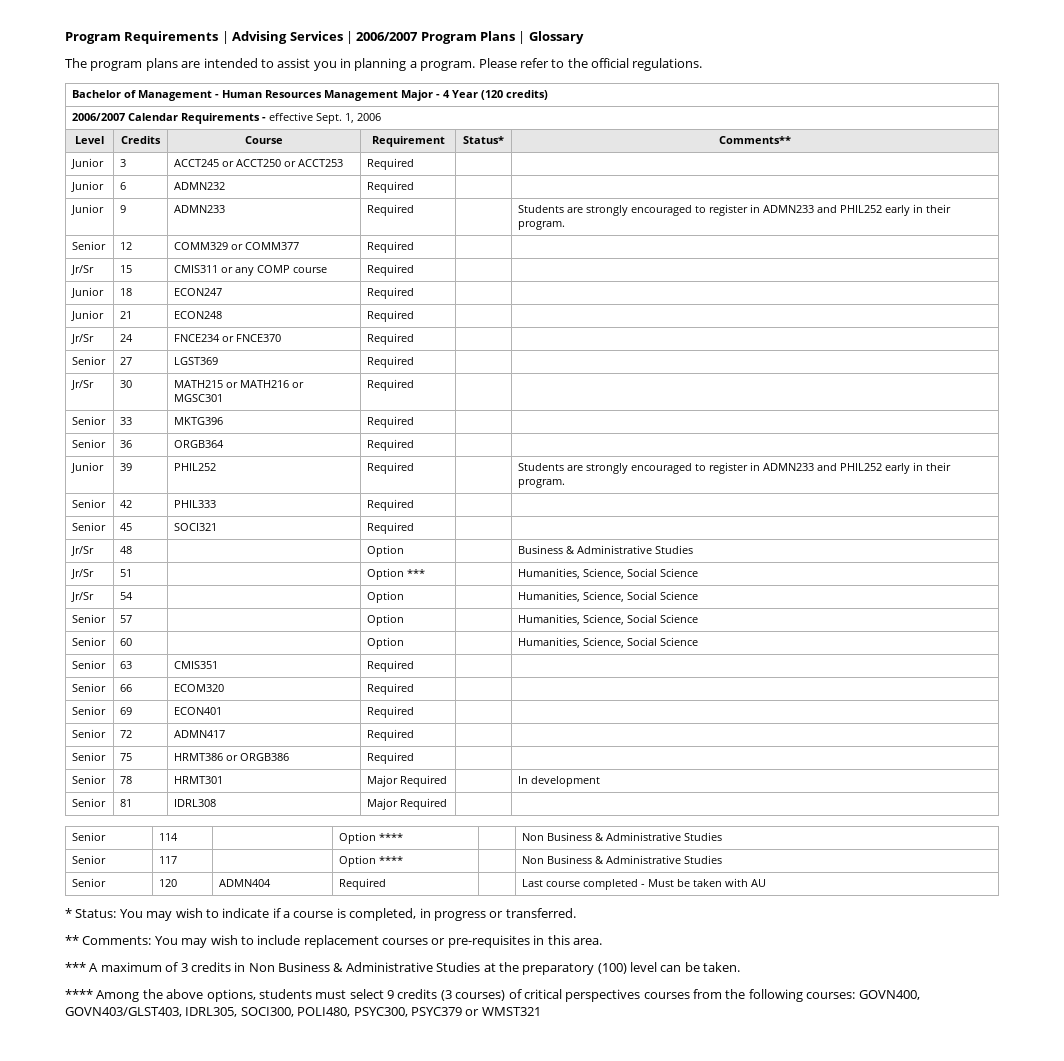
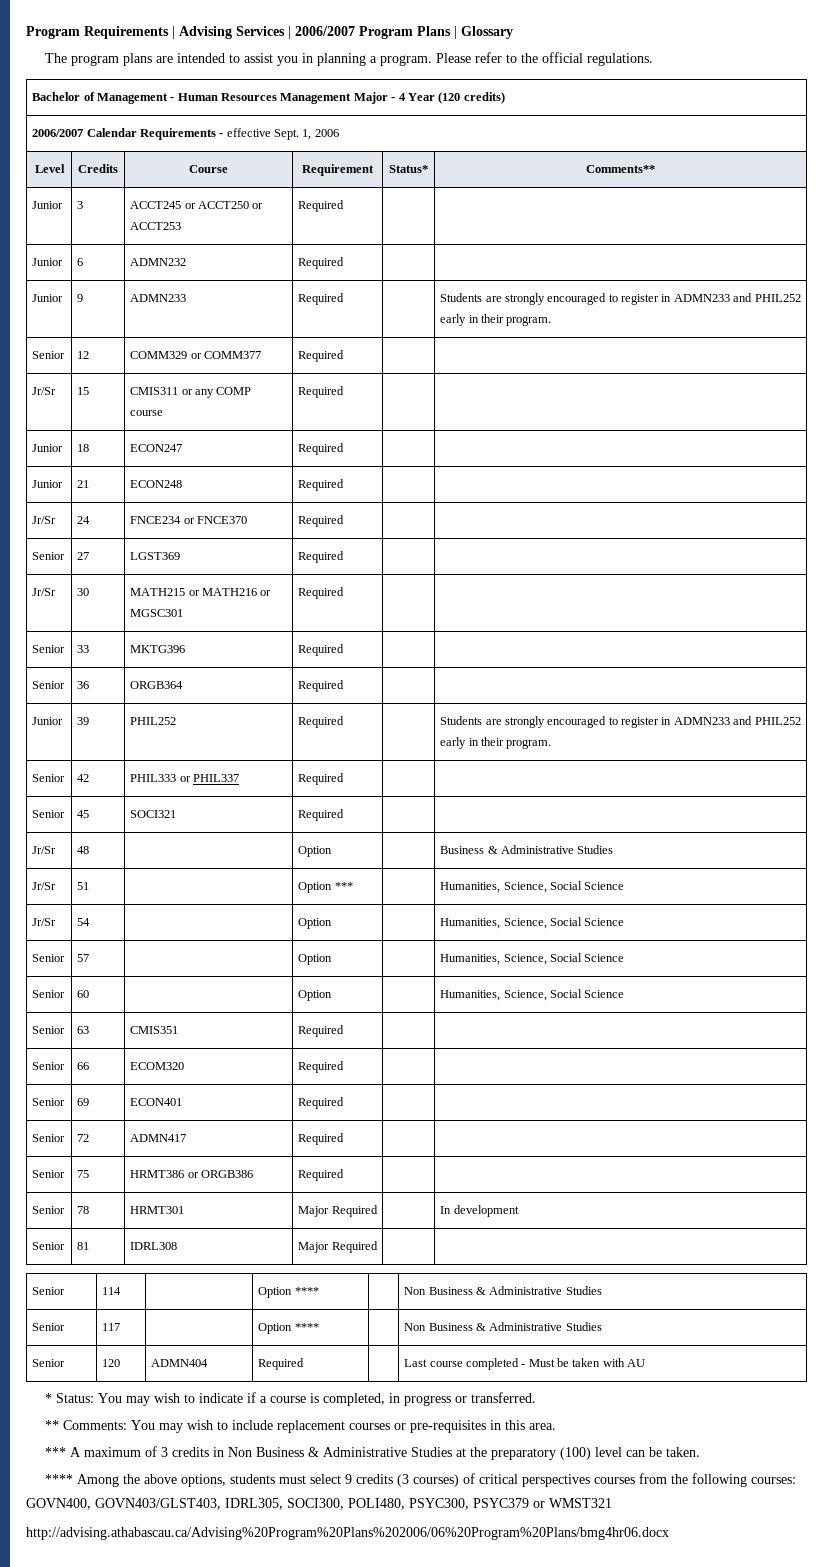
(217, 504) none -> [179,774,239,782] or PHIL337
(541, 1011) none -> [26,1527,669,1540] // http://advising.athabascau.ca/Advising%20Program%20Plans%202006/06%20Program%20Plans/bmg4hr06.docx

